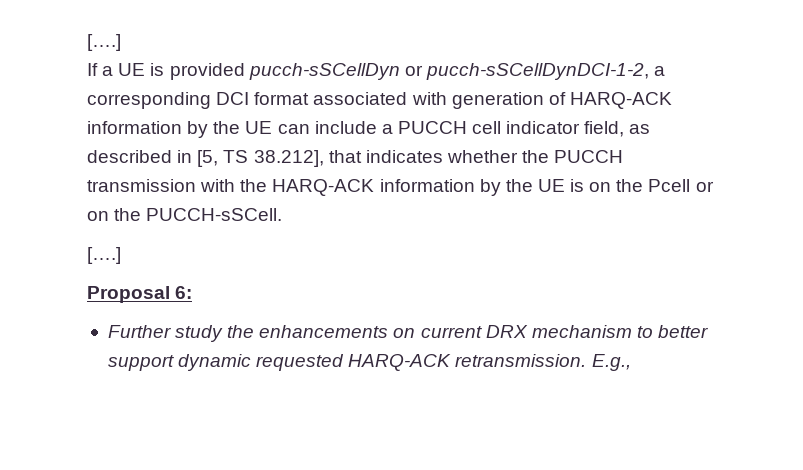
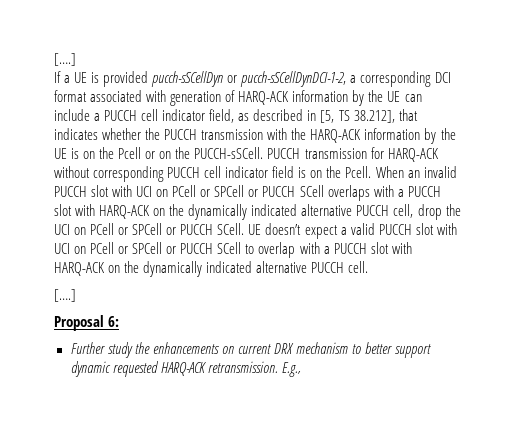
(283, 214) none -> [267,147,439,162] [54,166,457,182] [54,185,441,201] [54,204,461,220] [54,223,457,239] [54,242,412,258] [54,261,369,277] PUCCH transmission for HARQ-ACK without corresponding PUCCH cell indicator field is on the Pcell. When an invalid PUCCH slot with UCI on PCell or SPCell or PUCCH SCell overlaps with a PUCCH slot with HARQ-ACK on the dynamically indicated alternative PUCCH cell, drop the UCI on PCell or SPCell or PUCCH SCell. UE doesn’t expect a valid PUCCH slot with UCI on PCell or SPCell or PUCCH SCell to overlap with a PUCCH slot with HARQ-ACK on the dynamically indicated alternative PUCCH cell.

